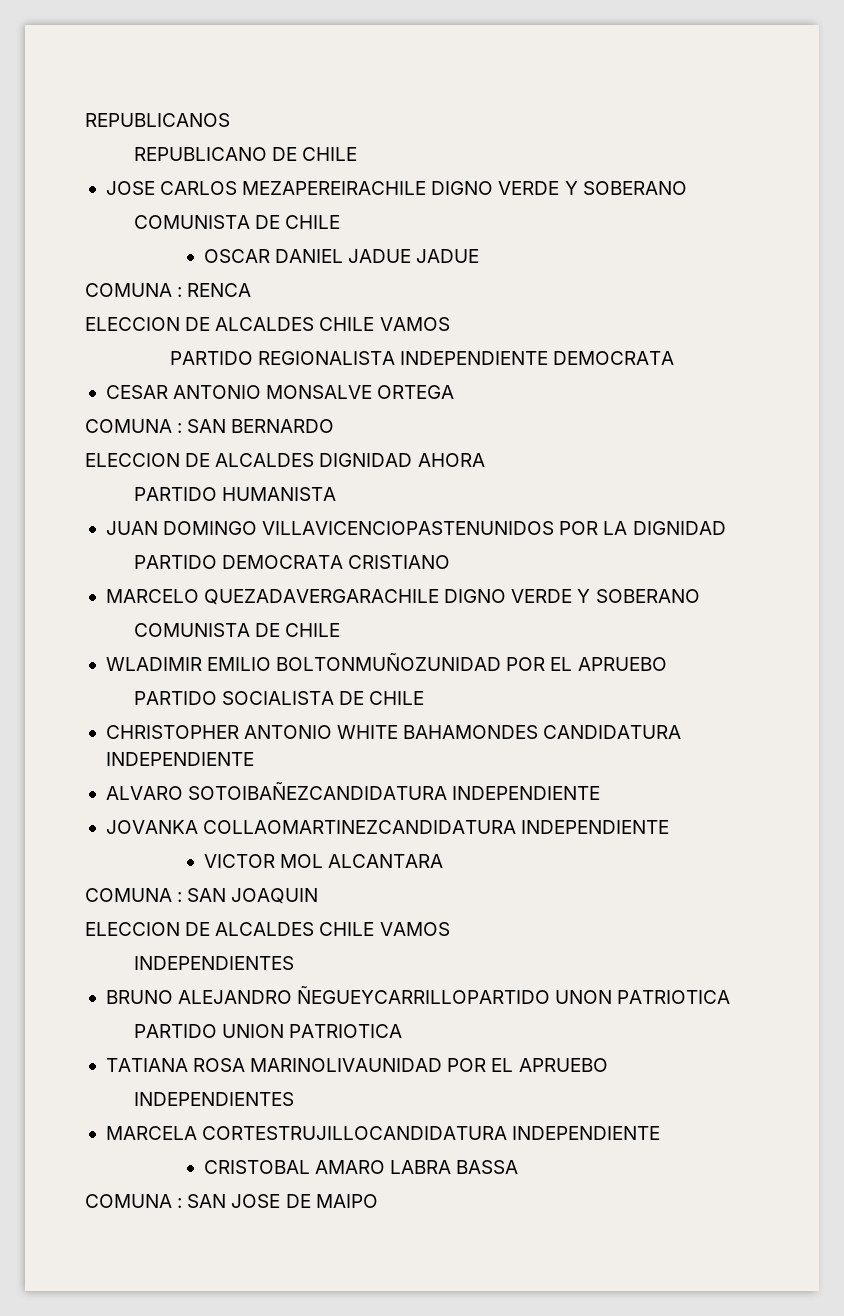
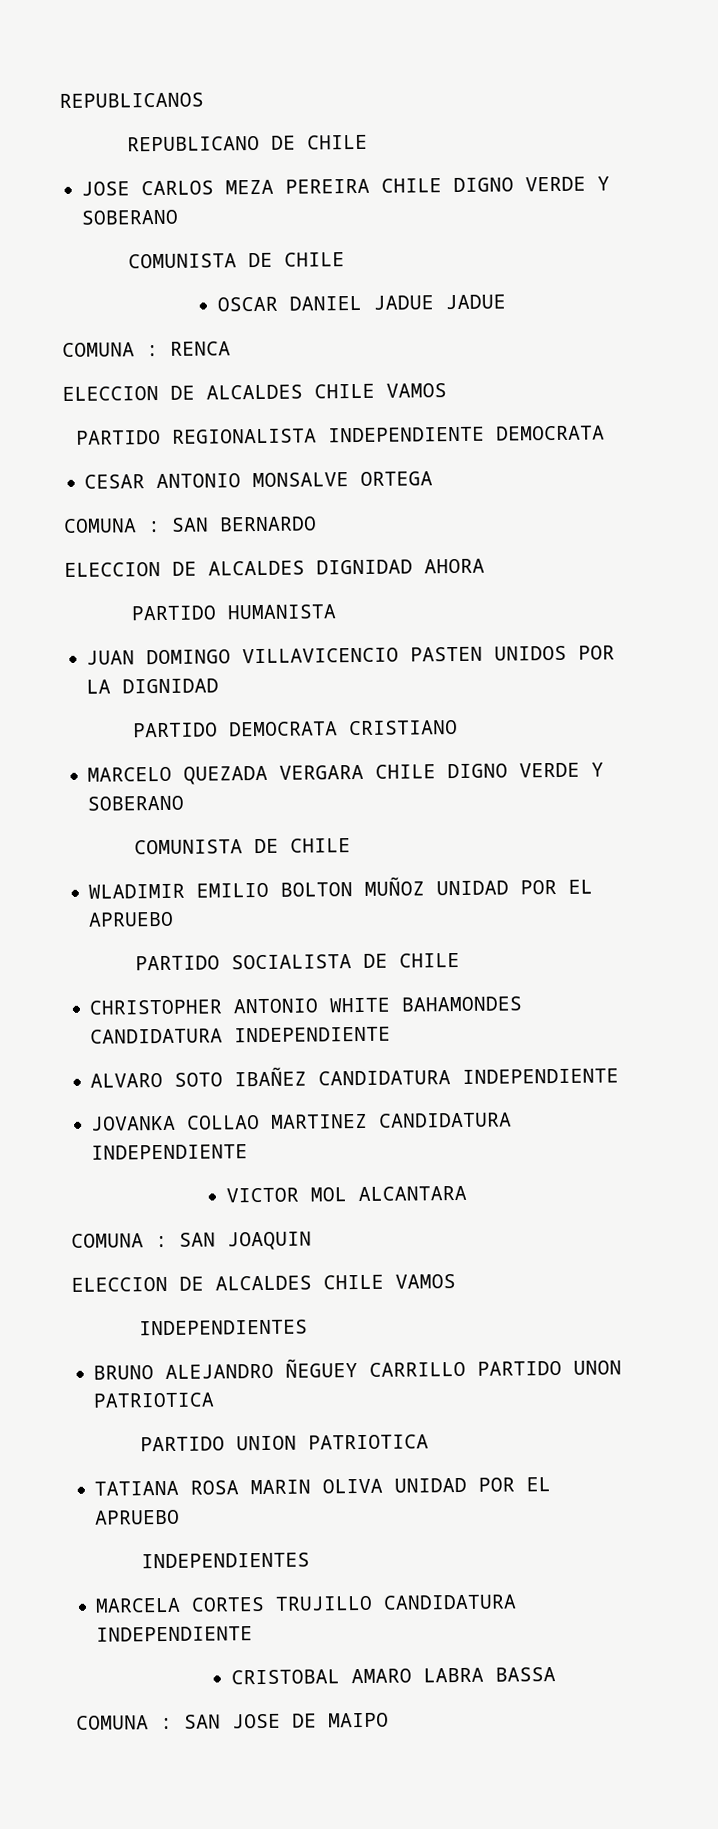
[242,181,427,195] MEZAPEREIRACHILE -> [225,178,443,195] MEZA PEREIRA CHILE
[262,521,555,535] VILLAVICENCIOPASTENUNIDOS -> [242,645,568,664] VILLAVICENCIO PASTEN UNIDOS
[204,589,440,605] QUEZADAVERGARACHILE -> [183,764,437,785] QUEZADA VERGARA CHILE
[276,653,502,671] BOLTONMUÑOZUNIDAD -> [280,876,510,897] BOLTON MUÑOZ UNIDAD
[188,782,448,800] SOTOIBAÑEZCANDIDATURA -> [174,1066,452,1087] SOTO IBAÑEZ CANDIDATURA
[203,820,517,834] COLLAOMARTINEZCANDIDATURA -> [187,1112,513,1130] COLLAO MARTINEZ CANDIDATURA
[297,986,551,1004] ÑEGUEYCARRILLOPARTIDO -> [285,1358,563,1378] ÑEGUEY CARRILLO PARTIDO
[250,1058,443,1072] MARINOLIVAUNIDAD -> [250,1477,468,1495] MARIN OLIVA UNIDAD
[202,1126,508,1140] CORTESTRUJILLOCANDIDATURA -> [191,1594,518,1612] CORTES TRUJILLO CANDIDATURA

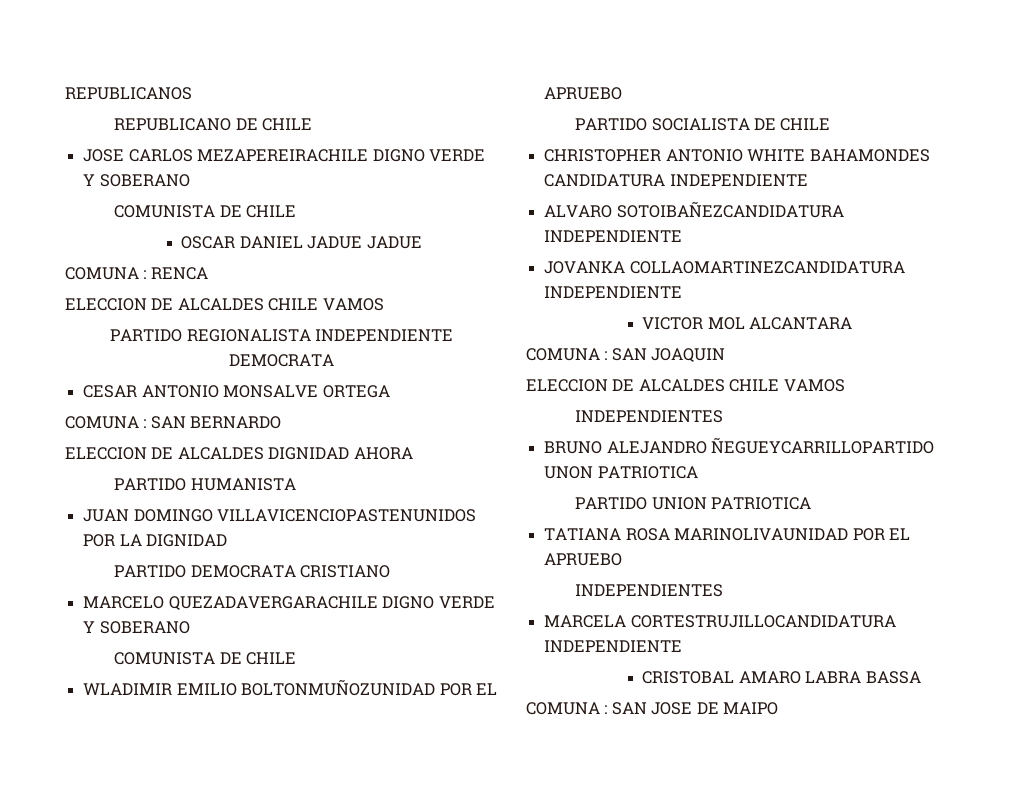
[225,178,443,195] MEZA PEREIRA CHILE -> [197,149,369,162] MEZAPEREIRACHILE
[242,645,568,664] VILLAVICENCIO PASTEN UNIDOS -> [217,509,477,522] VILLAVICENCIOPASTENUNIDOS
[183,764,437,785] QUEZADA VERGARA CHILE -> [168,596,378,610] QUEZADAVERGARACHILE
[280,876,510,897] BOLTON MUÑOZ UNIDAD -> [241,679,436,696] BOLTONMUÑOZUNIDAD
[174,1066,452,1087] SOTO IBAÑEZ CANDIDATURA -> [616,201,844,218] SOTOIBAÑEZCANDIDATURA
[187,1112,513,1130] COLLAO MARTINEZ CANDIDATURA -> [629,261,905,274] COLLAOMARTINEZCANDIDATURA
[285,1358,563,1378] ÑEGUEY CARRILLO PARTIDO -> [711,437,935,454] ÑEGUEYCARRILLOPARTIDO
[250,1477,468,1495] MARIN OLIVA UNIDAD -> [674,528,849,541] MARINOLIVAUNIDAD
[191,1594,518,1612] CORTES TRUJILLO CANDIDATURA -> [630,615,896,628] CORTESTRUJILLOCANDIDATURA

